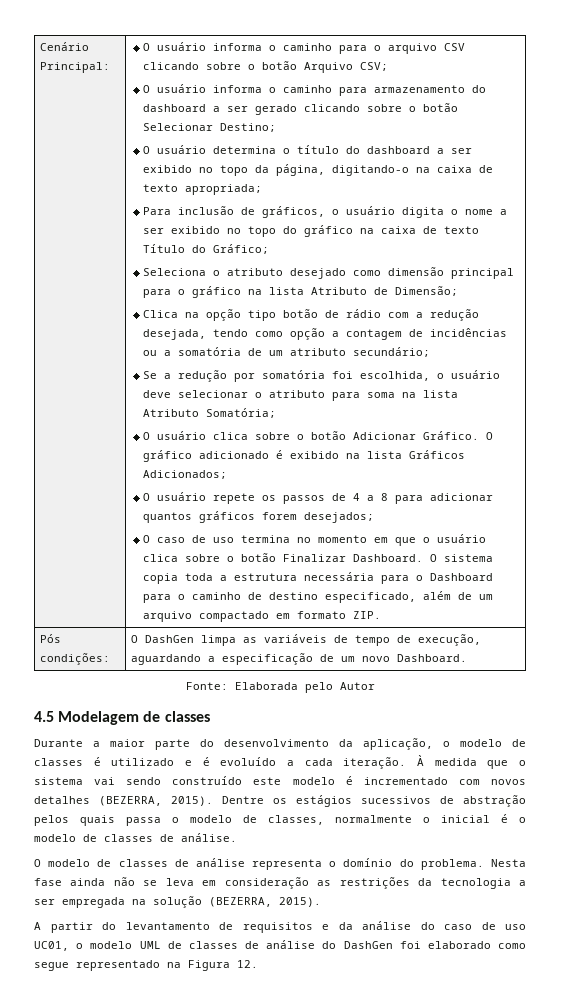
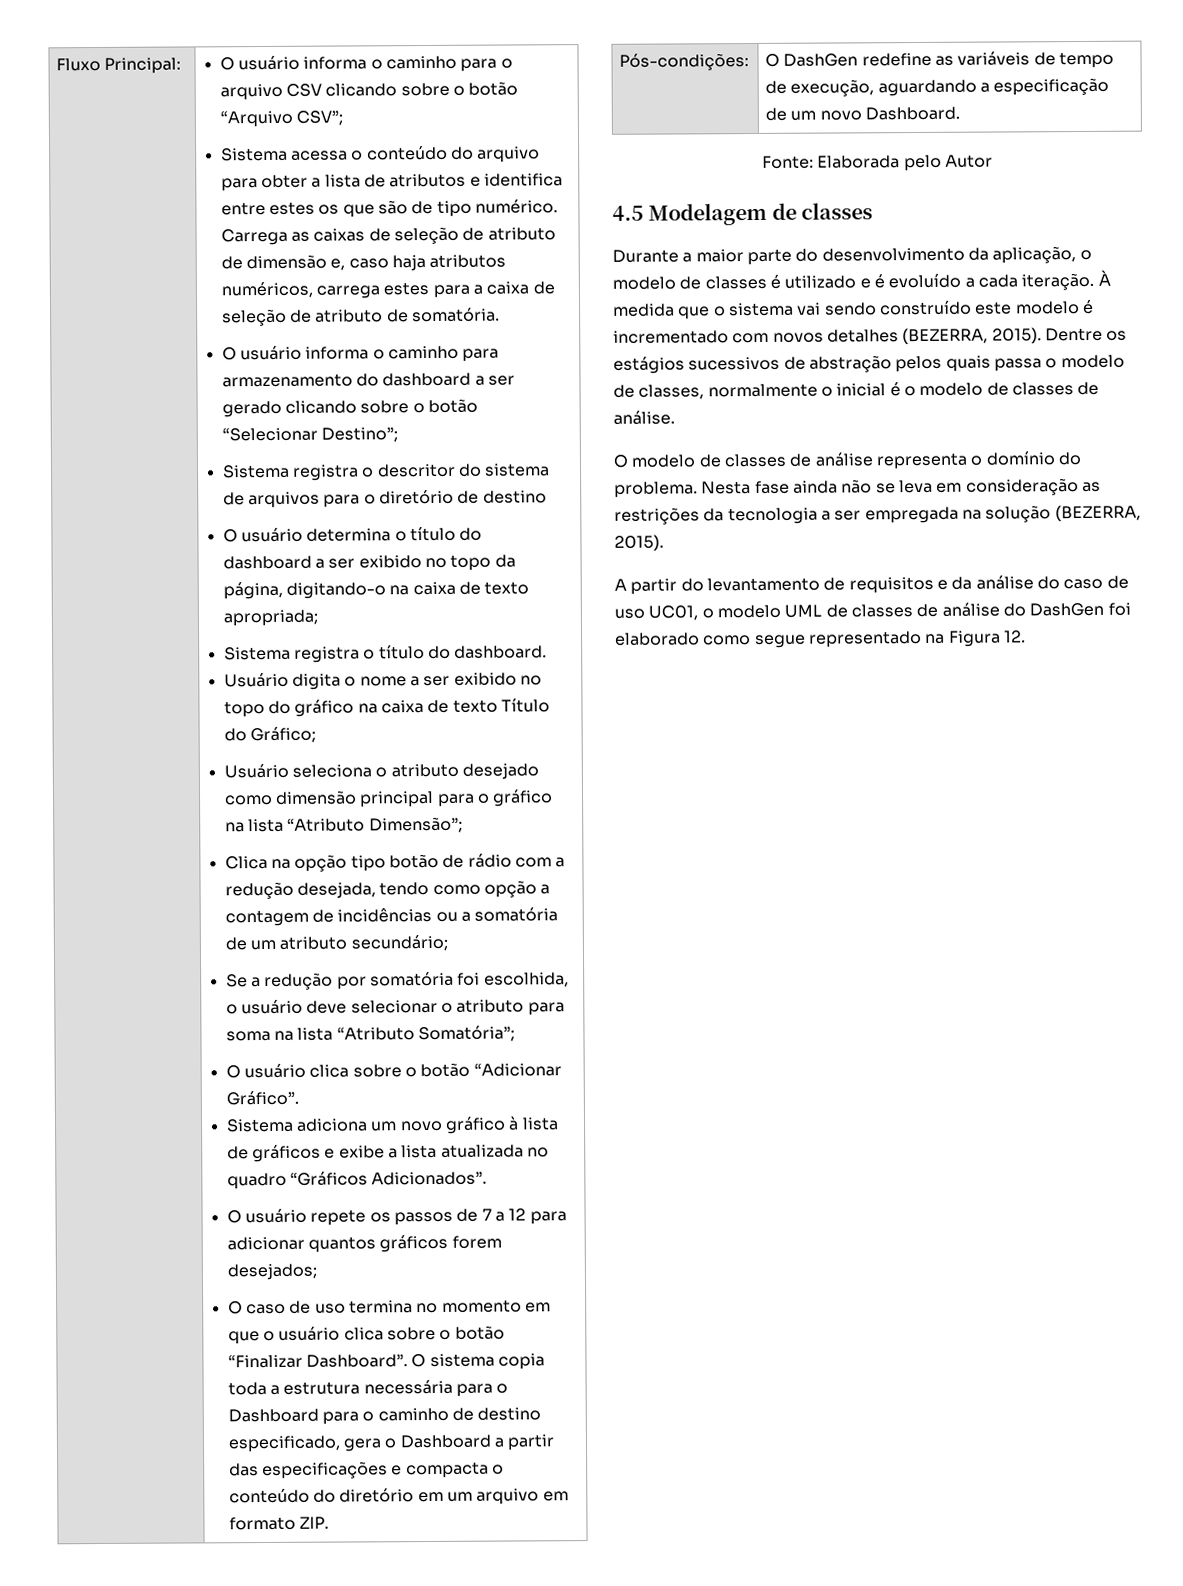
[40,42,90,51] Cenário -> [56,57,102,72] Fluxo
[304,62,389,73] Arquivo CSV; -> [219,110,343,128] [220,145,541,163] [220,173,563,192] [220,199,558,218] [220,226,556,246] [220,254,507,272] [220,281,555,299] [221,307,500,327] “Arquivo CSV”; // Sistema acessa o conteúdo do arquivo para obter a lista de atributos e identifica entre estes os que são de tipo numérico. Carrega as caixas de seleção de atributo de dimensão e, caso haja atributos numéricos, carrega estes para a caixa de seleção de atributo de somatória.
[143,123,277,132] Selecionar Destino; -> [221,427,398,443] [221,463,551,481] [222,489,547,509] “Selecionar Destino”; // Sistema registra o descritor do sistema de arquivos para o diretório de destino
[143,206,396,218] Para inclusão de gráficos, o usuário -> [223,645,548,663] [223,672,289,688] Sistema registra o título do dashboard. // Usuário
[143,268,207,276] Seleciona -> [223,763,372,779] Usuário seleciona
[311,286,459,296] Atributo de Dimensão; -> [287,816,463,834] “Atributo Dimensão”;
[143,408,277,418] Atributo Somatória; -> [336,1025,515,1043] “Atributo Somatória”;
[353,431,494,440] [143,450,466,462] [143,470,228,479] Adicionar Gráfico. O gráfico adicionado é exibido na lista Gráficos Adicionados; -> [473,1063,562,1077] [225,1090,299,1106] [225,1116,559,1134] [226,1144,549,1163] [226,1171,488,1190] “Adicionar Gráfico”. // Sistema adiciona um novo gráfico à lista de gráficos e exibe a lista atualizada no quadro “Gráficos Adicionados”.
[353,493,389,501] 4 a 8 -> [481,1208,527,1222] 7 a 12
[283,554,424,562] Finalizar Dashboard. -> [227,1354,408,1369] “Finalizar Dashboard”.
[423,591,473,600] além de -> [342,1434,556,1452] [228,1461,504,1480] [228,1488,444,1504] gera o Dashboard a partir das especificações e compacta o conteúdo do diretório em
[199,611,270,622] compactado -> (540, 1496) none
[40,634,62,643] [40,653,111,665] Pós condições: -> [619,53,750,71] Pós-condições:
[201,635,237,646] limpa -> [861,52,932,67] redefine

